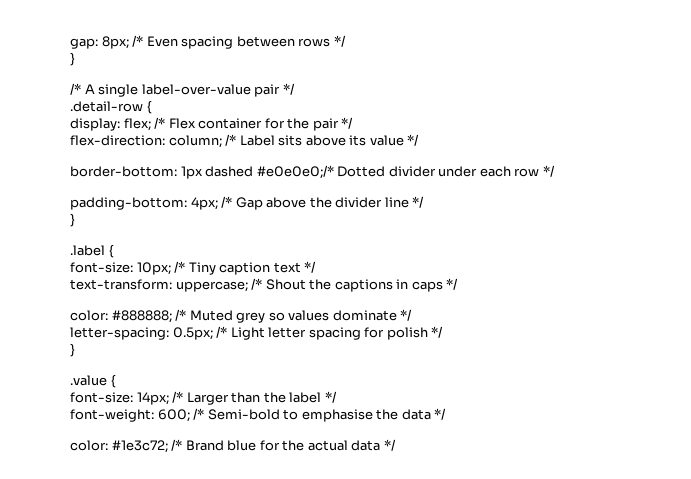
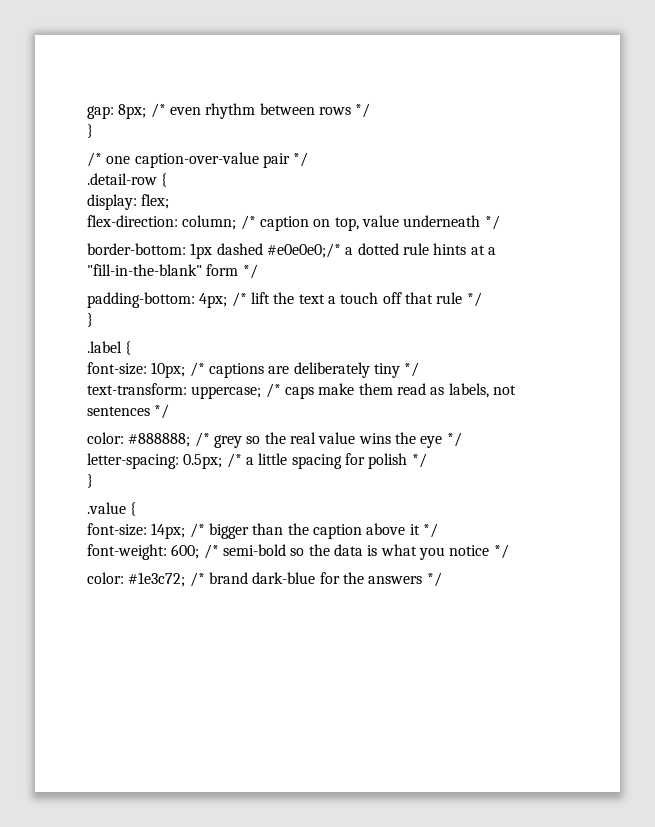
[146,36,234,49] Even spacing -> [169,103,256,119] even rhythm
[84,84,251,97] A single label-over-value -> [106,152,259,168] one caption-over-value
[154,117,354,131] [70,134,404,148] /* Flex container for the pair */ // flex-direction: column; /* Label sits above its value -> [87,215,481,231] // flex-direction: column; /* caption on top, value underneath
[337,165,555,177] [70,196,409,210] Dotted divider under each row */ // padding-bottom: 4px; /* Gap above the divider line -> [345,243,496,255] [87,264,258,279] [87,292,463,308] a dotted rule hints at a "fill-in-the-blank" form */ // padding-bottom: 4px; /* lift the text a touch off that rule
[188,262,301,275] Tiny caption text -> [208,362,400,378] captions are deliberately tiny
[265,279,443,292] Shout the captions in caps -> [284,383,516,399] [87,406,150,416] caps make them read as labels, not sentences
[189,310,233,321] Muted -> (210, 439) none
[288,310,397,321] values dominate -> [264,432,443,448] the real value wins the eye
[230,327,307,340] Light letter -> [245,453,288,465] a little
[186,392,229,405] Larger -> [208,523,249,539] bigger
[289,392,322,403] label -> [312,523,420,539] caption above it
[207,408,447,422] [70,439,381,453] Semi-bold to emphasise the data */ // color: #1e3c72; /* Brand blue for the actual data -> [222,544,509,560] [87,572,423,587] semi-bold so the data is what you notice */ // color: #1e3c72; /* brand dark-blue for the answers

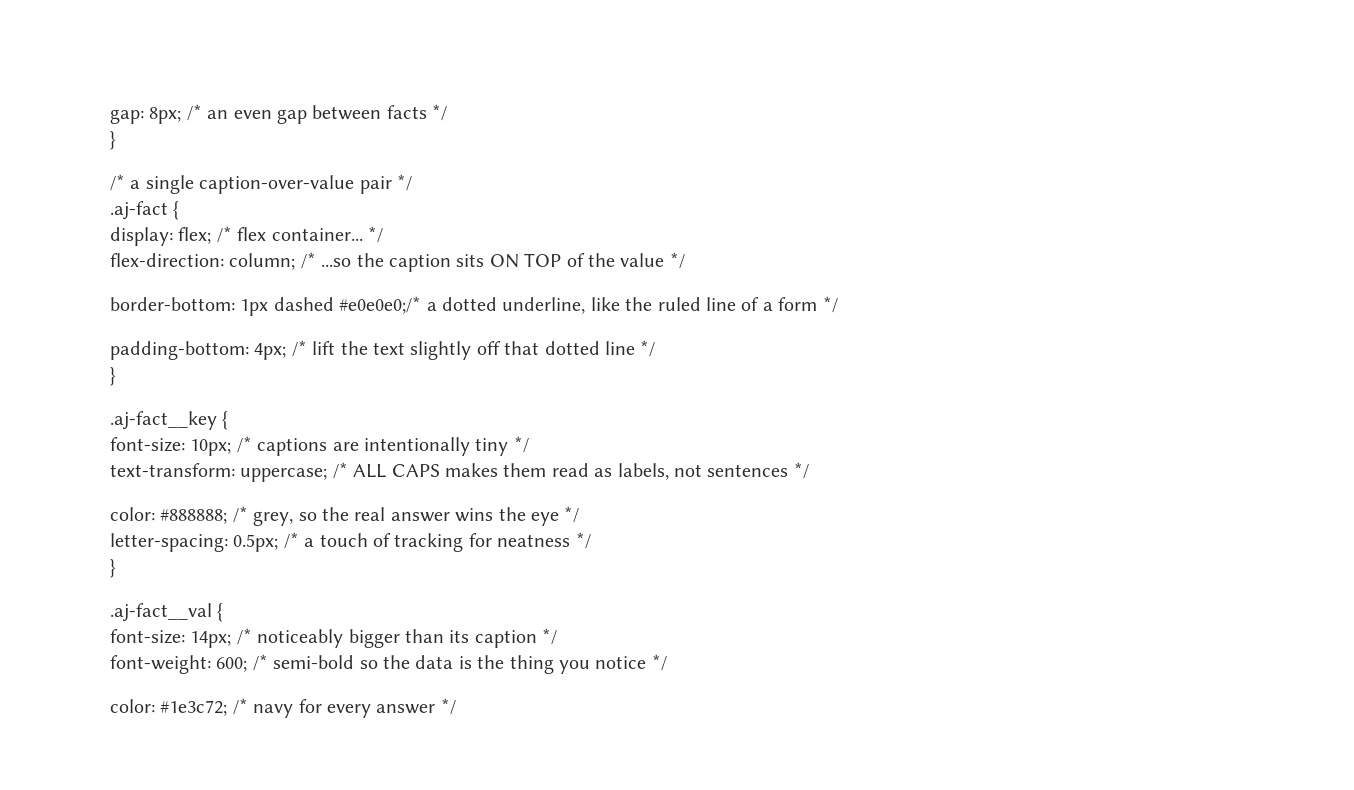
[169,103,351,119] even rhythm between rows -> [207,105,427,124] an even gap between facts
[106,156,131,164] one -> [130,175,194,194] a single
[87,173,157,185] .detail-row -> [110,201,168,220] .aj-fact
(170, 201) none -> [216,226,383,243] /* flex container... */
[259,215,481,231] caption on top, value underneath -> [321,253,665,272] ...so the caption sits ON TOP of the value
[402,243,496,255] [87,264,202,276] rule hints at a "fill-in-the-blank" -> [502,297,773,314] underline, like the ruled line of a
[327,292,482,307] [87,313,93,327] [87,341,122,353] a touch off that rule */ // } // .label -> [410,340,656,360] [110,367,116,386] [110,411,217,430] slightly off that dotted line */ // } // .aj-fact__key
[293,362,370,378] deliberately -> [364,437,470,456] intentionally
[284,383,355,399] caps make -> [353,463,498,478] ALL CAPS makes
[213,435,242,448] grey -> [253,511,294,526] grey,
[318,432,356,444] value -> [390,512,450,522] answer
[258,453,427,469] [87,474,93,488] [87,502,126,514] little spacing for polish */ // } // .value -> [319,532,591,552] [110,559,116,578] [110,603,212,622] touch of tracking for neatness */ // } // .aj-fact__val
(205, 530) none -> [257,629,344,648] noticeably
[287,523,420,539] the caption above it -> [449,630,537,648] its caption
[380,544,417,556] what -> [477,655,554,674] the thing
[208,572,423,584] brand dark-blue for the answers -> [253,699,436,718] navy for every answer

